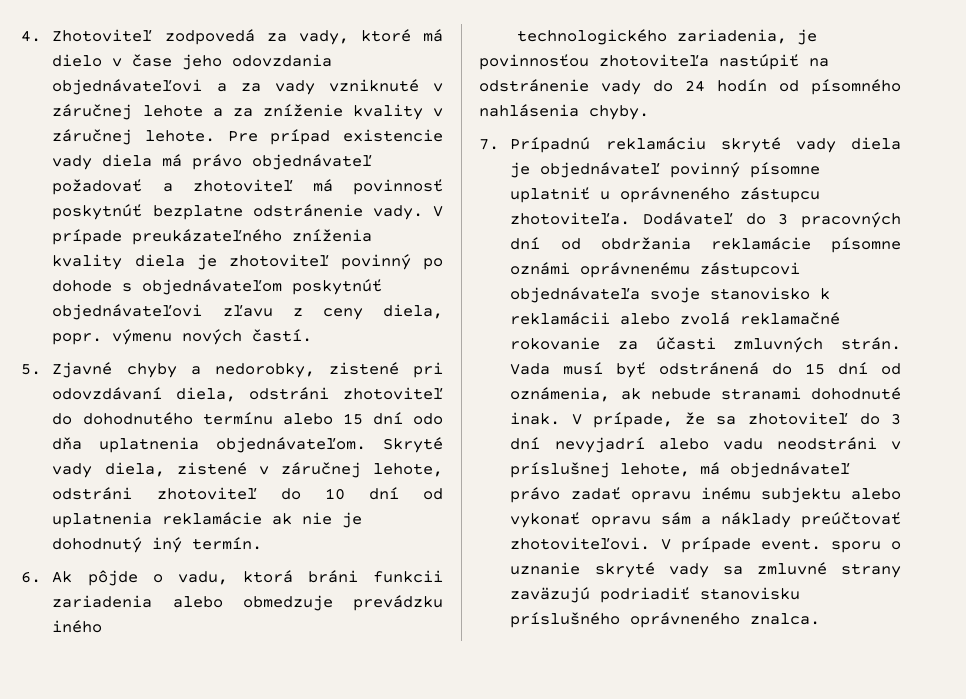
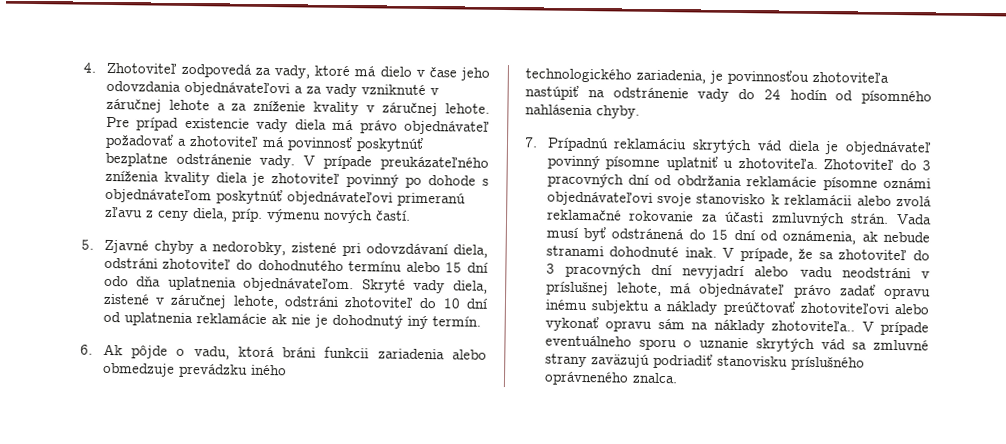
(203, 312) none -> [396,192,466,207] primeranú
[52,333,103,345] popr. -> [230,208,263,222] príp.
[720,137,836,153] skryté vady -> [692,139,783,154] skrytých vád
[620,187,821,203] [510,212,734,225] oprávneného zástupcu zhotoviteľa. Dodávateľ -> [737,157,895,170] zhotoviteľa. Zhotoviteľ
[580,262,801,278] [510,287,641,303] oprávnenému zástupcovi objednávateľa -> [546,191,653,206] objednávateľovi
(901, 419) none -> [564,263,642,278] pracovných
[851,488,901,500] [510,512,901,528] [510,537,821,553] alebo vykonať opravu sám a náklady preúčtovať zhotoviteľovi. V prípade event. -> [653,300,929,316] [544,316,929,336] [544,335,632,347] a náklady preúčtovať zhotoviteľovi alebo vykonať opravu sám na náklady zhotoviteľa.. V prípade eventuálneho
[594,562,709,578] skryté vady -> [755,338,846,352] skrytých vád

